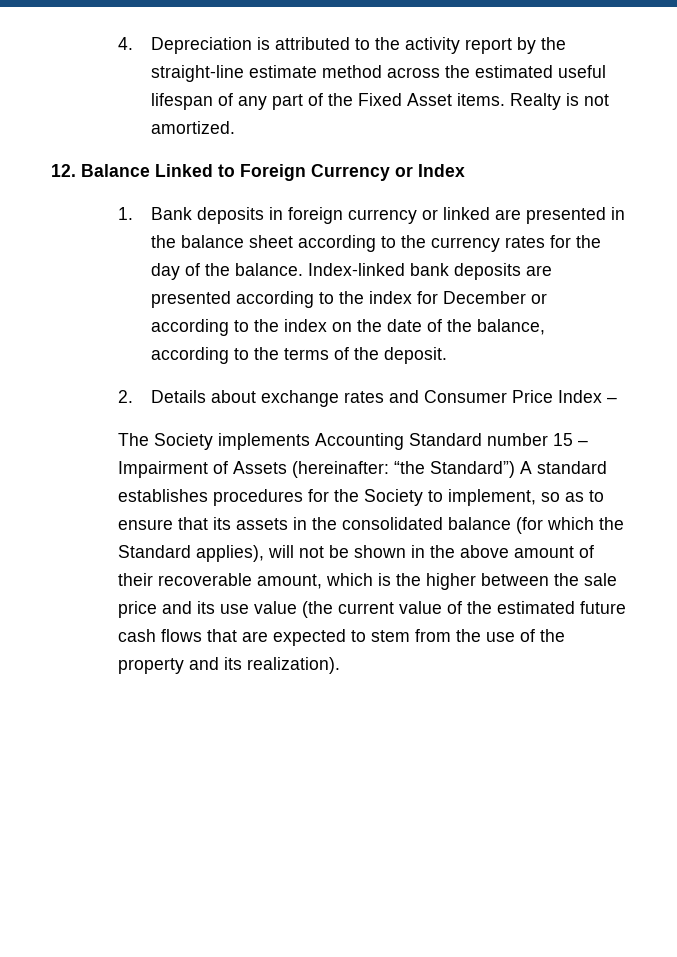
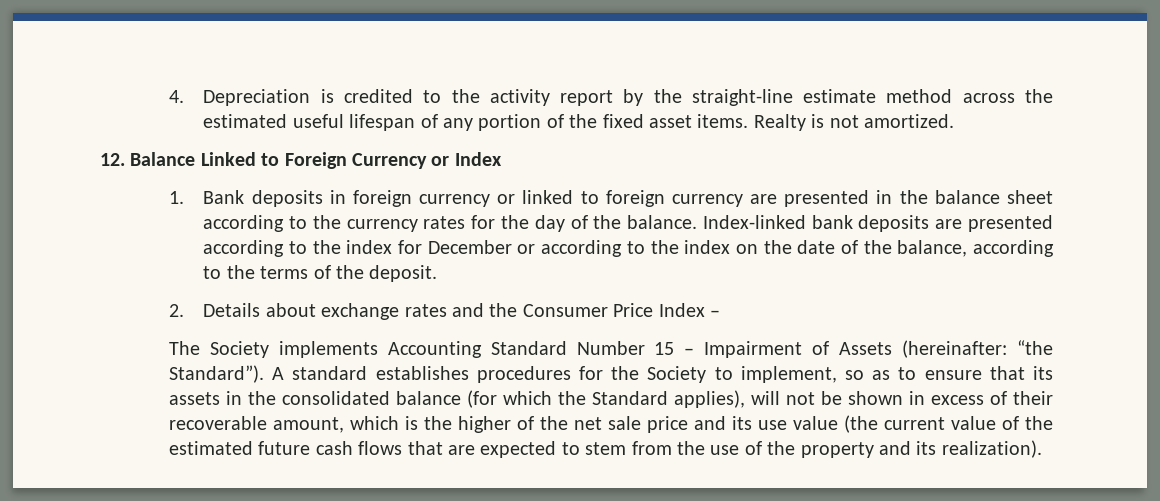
[274,37,350,50] attributed -> [343,89,413,103] credited
[271,93,452,110] part of the Fixed Asset -> [478,114,692,131] portion of the fixed asset
(490, 213) none -> [580,190,743,207] to foreign currency
(419, 396) none -> [489,303,518,317] the
[486,433,548,446] number -> [576,341,645,355] Number
[429,461,515,478] Standard”) -> [168,365,264,383] Standard”).
[429,545,574,558] the above amount -> [930,395,984,405] excess
[480,573,579,586] between the -> [516,416,602,430] of the net

